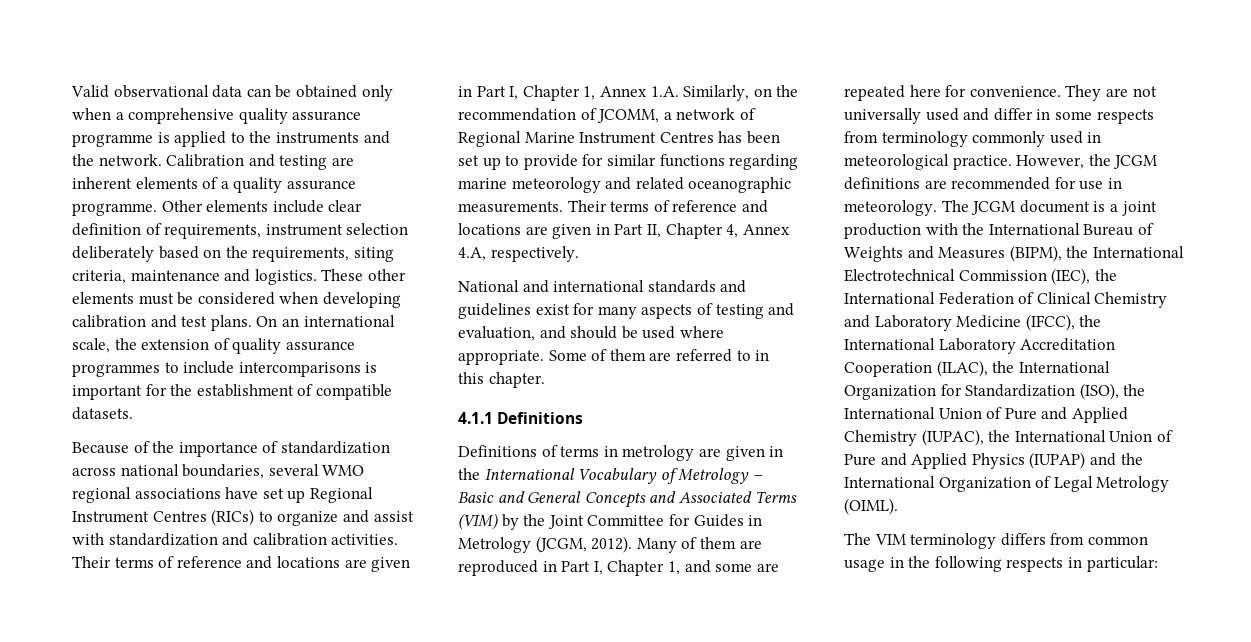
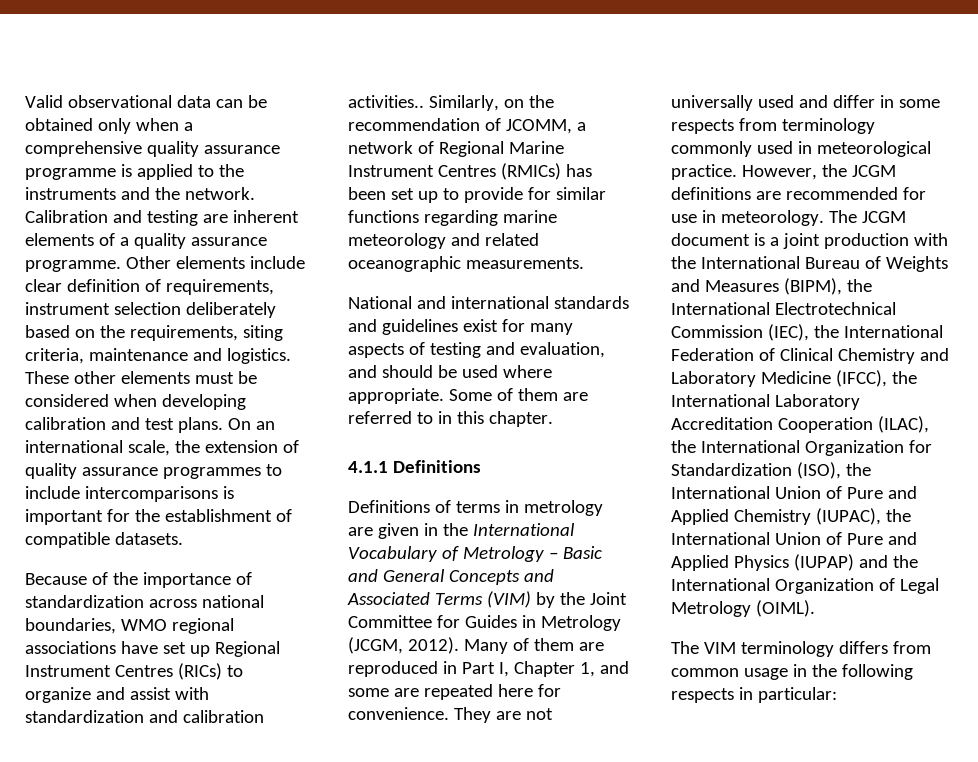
[268,464,319,476] several -> (116, 626) none
[331,534,399,545] [72,556,411,572] [458,85,679,101] activities. Their terms of reference and locations are given in Part I, Chapter 1, Annex 1.A. -> [348,95,424,108] activities..
(714, 137) none -> [500,163,561,180] (RMICs)
[567,200,768,213] [458,223,790,239] [458,246,579,262] Their terms of reference and locations are given in Part II, Chapter 4, Annex 4.A, respectively. -> (584, 263) none

